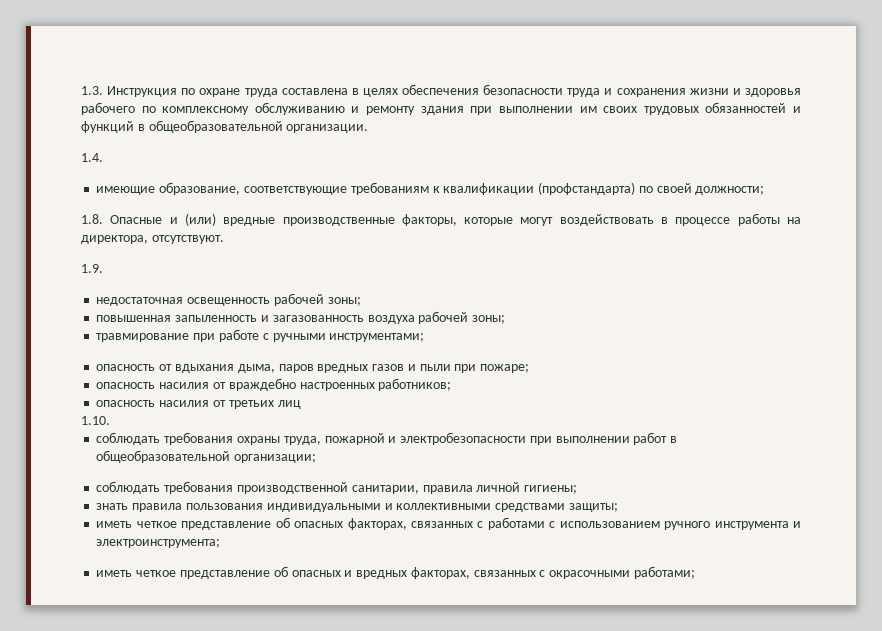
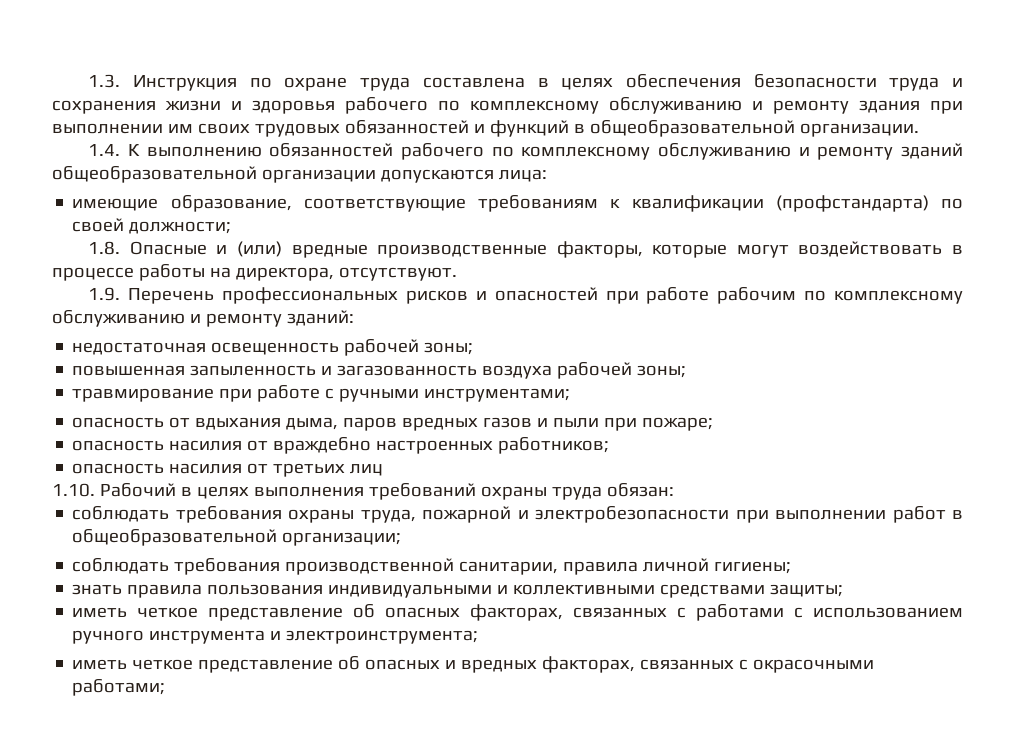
(103, 157) none -> [128,143,963,160] [52,166,547,183] К выполнению обязанностей рабочего по комплексному обслуживанию и ремонту зданий общеобразовательной организации допускаются лица:
(103, 268) none -> [128,287,963,304] [52,310,354,327] Перечень профессиональных рисков и опасностей при работе рабочим по комплексному обслуживанию и ремонту зданий:
(110, 420) none -> [99,483,674,500] Рабочий в целях выполнения требований охраны труда обязан:

